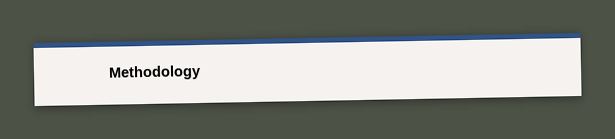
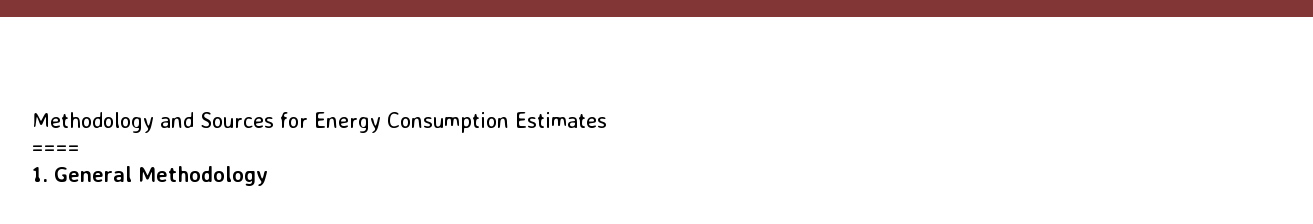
[108,64,201,81] Methodology -> [32,112,607,133] [32,145,80,155] [32,166,268,186] Methodology and Sources for Energy Consumption Estimates // ==== // 1. General Methodology

